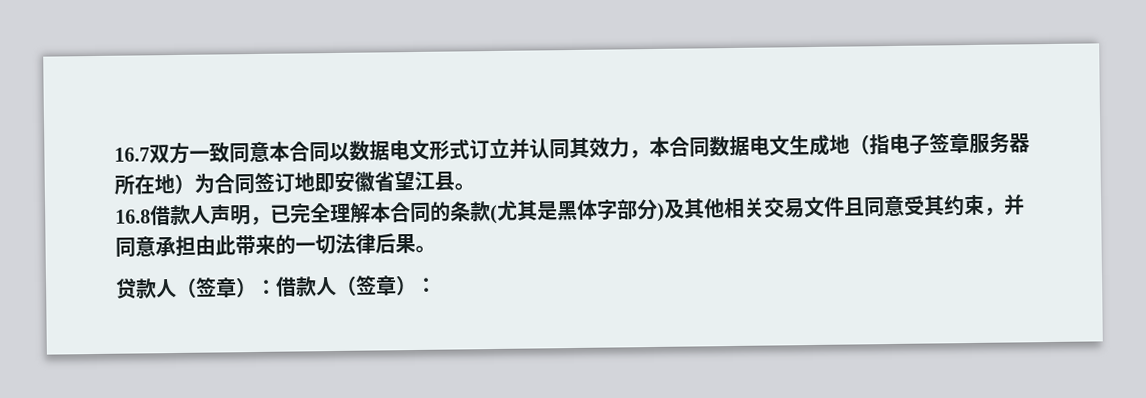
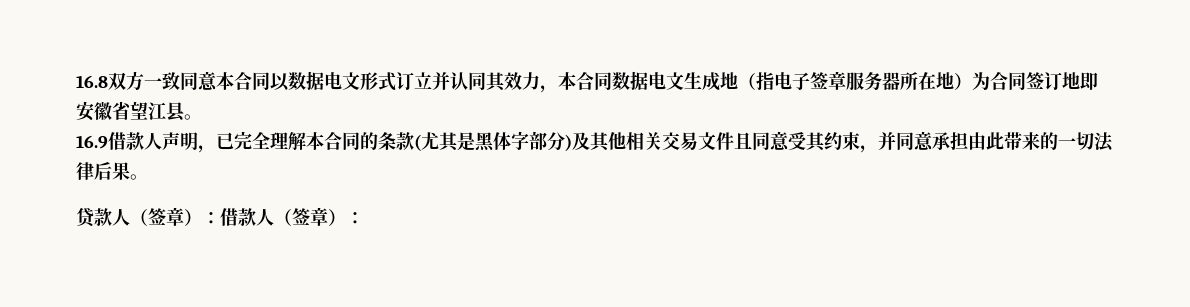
[114,147,150,162] 16.7 -> [76,75,108,88] 16.8
[115,209,151,224] 16.8 -> [76,135,108,149] 16.9

